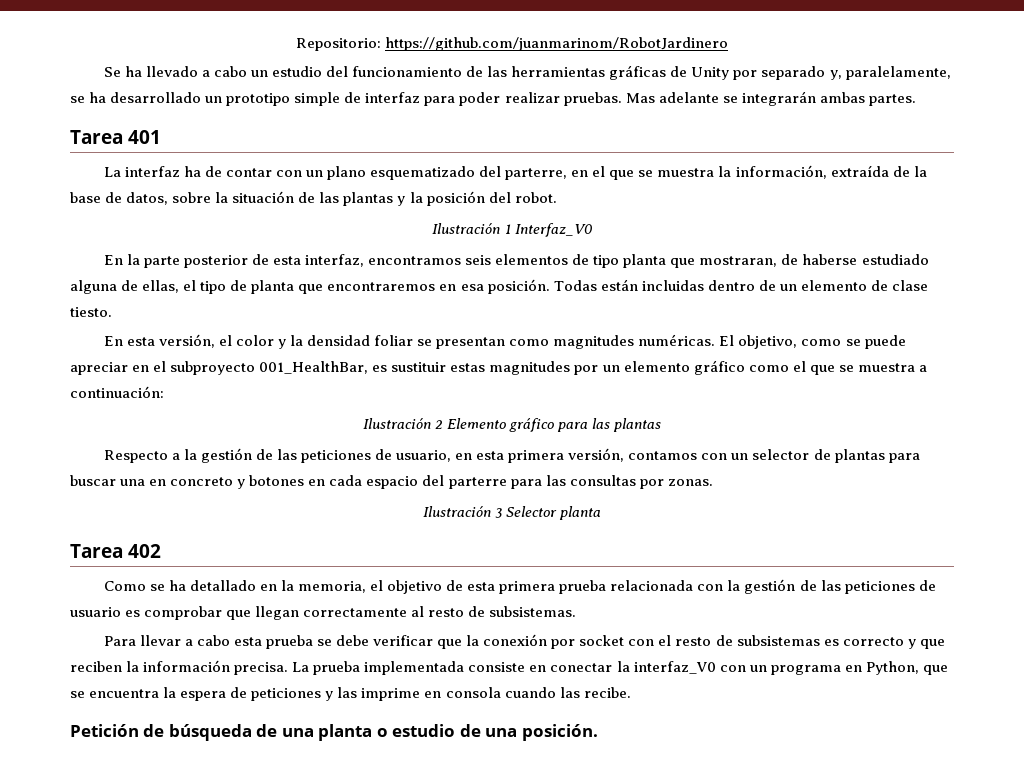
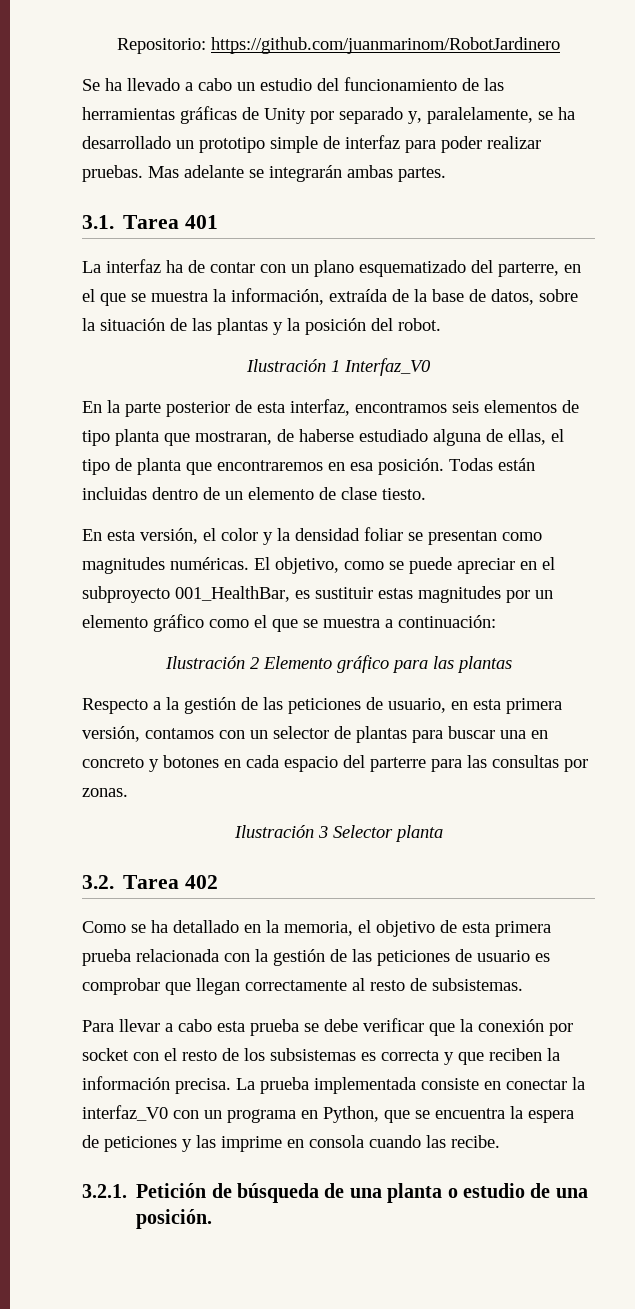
(916, 100) none -> [82,215,114,229] 3.1.
(602, 513) none -> [82,875,114,889] 3.2.
(733, 640) none -> [244,1048,265,1061] los
[842,637,904,646] correcto -> [381,1050,439,1061] correcta
(631, 692) none -> [82,1184,127,1198] 3.2.1.

